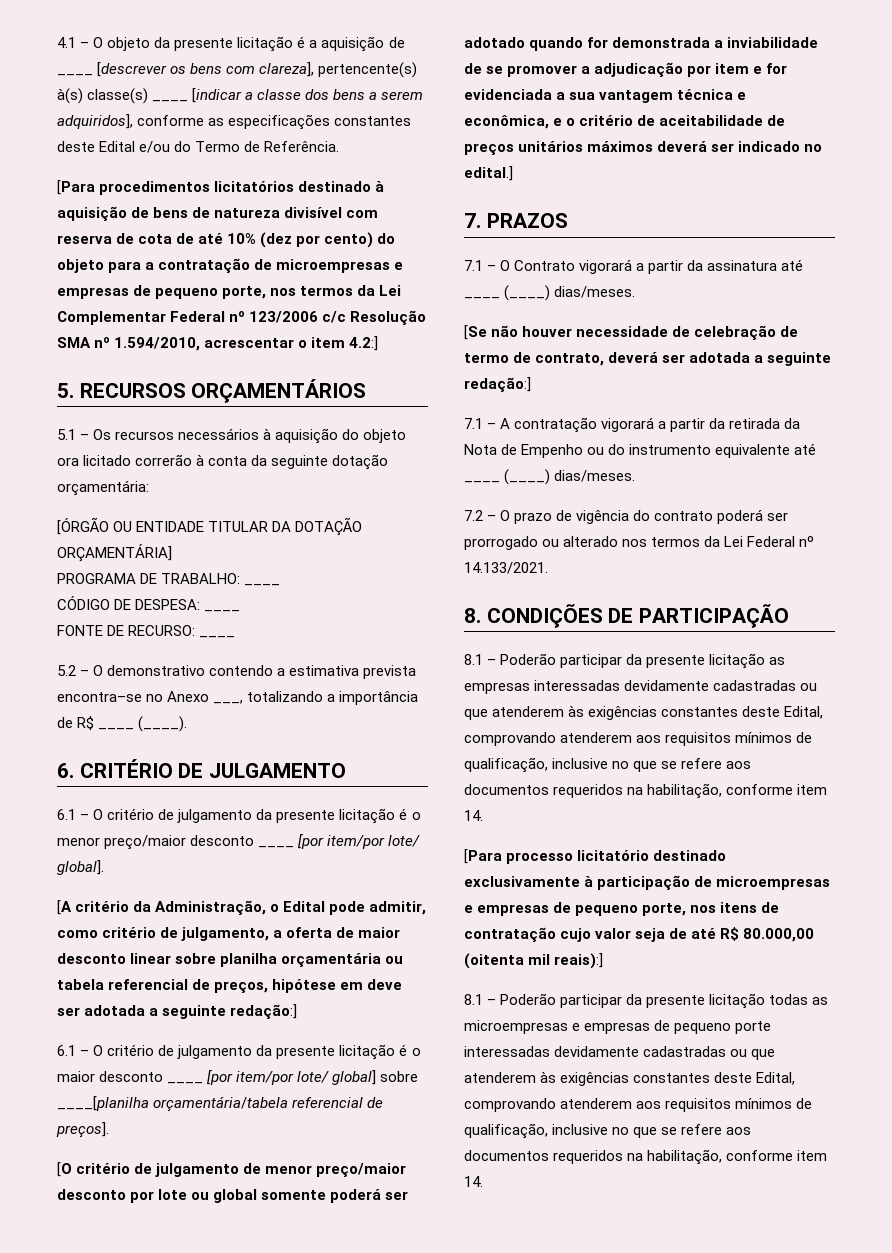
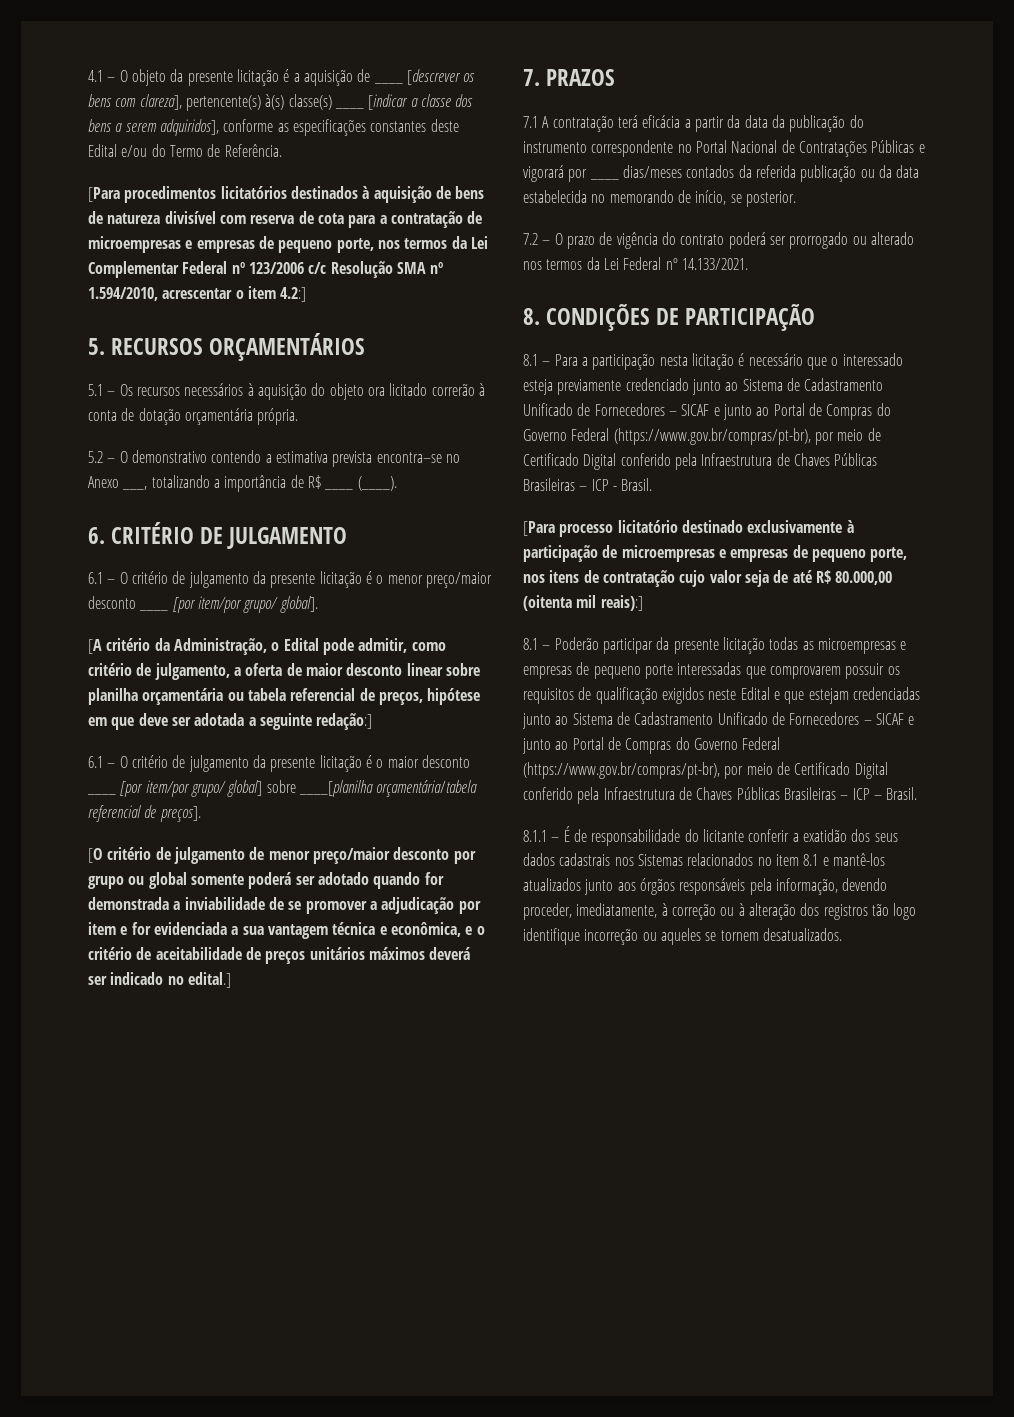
[298,181,372,192] destinado -> [290,186,358,199] destinados
[176,232,396,248] [57,259,104,273] de até 10% (dez por cento) do objeto -> (344, 218) none
[251,454,389,470] [57,480,149,496] [57,517,363,536] [57,544,172,562] [57,573,241,584] [244,584,281,586] [57,596,201,610] [204,610,241,612] [57,625,196,636] [199,636,236,638] da seguinte dotação orçamentária: // [ÓRGÃO OU ENTIDADE TITULAR DA DOTAÇÃO ORÇAMENTÁRIA] // PROGRAMA DE TRABALHO: ____ // CÓDIGO DE DESPESA: ____ // FONTE DE RECURSO: ____ -> [121,408,299,425] de dotação orçamentária própria.
[388,835,421,847] lote/ -> [243,597,279,613] grupo/
(364, 986) none -> [111,717,135,730] que
[297,1071,330,1083] lote/ -> [190,781,226,797] grupo/
[158,1189,188,1200] lote -> [88,876,124,889] grupo
[487,259,804,274] [464,285,636,301] [464,325,799,340] [464,352,832,366] [464,377,531,392] [464,417,801,433] [464,443,817,458] [464,469,636,485] – O Contrato vigorará a partir da assinatura até ____ (____) dias/meses. // [Se não houver necessidade de celebração de termo de contrato, deverá ser adotada a seguinte redação:] // 7.1 – A contratação vigorará a partir da retirada da Nota de Empenho ou do instrumento equivalente até ____ (____) dias/meses. -> [542,115,864,132] [523,140,925,157] [523,165,619,182] [622,165,920,182] [523,190,796,207] A contratação terá eficácia a partir da data da publicação do instrumento correspondente no Portal Nacional de Contratações Públicas e vigorará por ____ dias/meses contados da referida publicação ou da data estabelecida no memorando de início, se posterior.
[500,653,786,669] [464,680,818,694] [464,705,824,720] [464,732,813,746] [464,757,752,773] [464,783,828,799] [464,810,483,821] Poderão participar da presente licitação as empresas interessadas devidamente cadastradas ou que atenderem às exigências constantes deste Edital, comprovando atenderem aos requisitos mínimos de qualificação, inclusive no que se refere aos documentos requeridos na habilitação, conforme item 14. -> [554,353,903,370] [523,378,884,395] [523,403,891,420] [523,428,881,445] [523,453,878,470] [523,478,653,491] Para a participação nesta licitação é necessário que o interessado esteja previamente credenciado junto ao Sistema de Cadastramento Unificado de Fornecedores – SICAF e junto ao Portal de Compras do Governo Federal (https://www.gov.br/compras/pt-br), por meio de Certificado Digital conferido pela Infraestrutura de Chaves Públicas Brasileiras – ICP - Brasil.
[554,1046,776,1060] [464,1071,796,1086] [464,1098,813,1112] [464,1123,752,1139] [464,1149,828,1165] [464,1176,483,1187] devidamente cadastradas ou que atenderem às exigências constantes deste Edital, comprovando atenderem aos requisitos mínimos de qualificação, inclusive no que se refere aos documentos requeridos na habilitação, conforme item 14. -> [745,663,900,679] [523,687,920,704] [522,712,915,729] [522,737,781,754] [523,762,888,779] [523,787,918,804] [523,826,898,846] [523,853,885,866] [523,878,888,895] [523,903,917,920] [523,928,842,945] que comprovarem possuir os requisitos de qualificação exigidos neste Edital e que estejam credenciadas junto ao Sistema de Cadastramento Unificado de Fornecedores – SICAF e junto ao Portal de Compras do Governo Federal (https://www.gov.br/compras/pt-br), por meio de Certificado Digital conferido pela Infraestrutura de Chaves Públicas Brasileiras – ICP – Brasil. // 8.1.1 – É de responsabilidade do licitante conferir a exatidão dos seus dados cadastrais nos Sistemas relacionados no item 8.1 e mantê-los atualizados junto aos órgãos responsáveis pela informação, devendo proceder, imediatamente, à correção ou à alteração dos registros tão logo identifique incorreção ou aqueles se tornem desatualizados.

